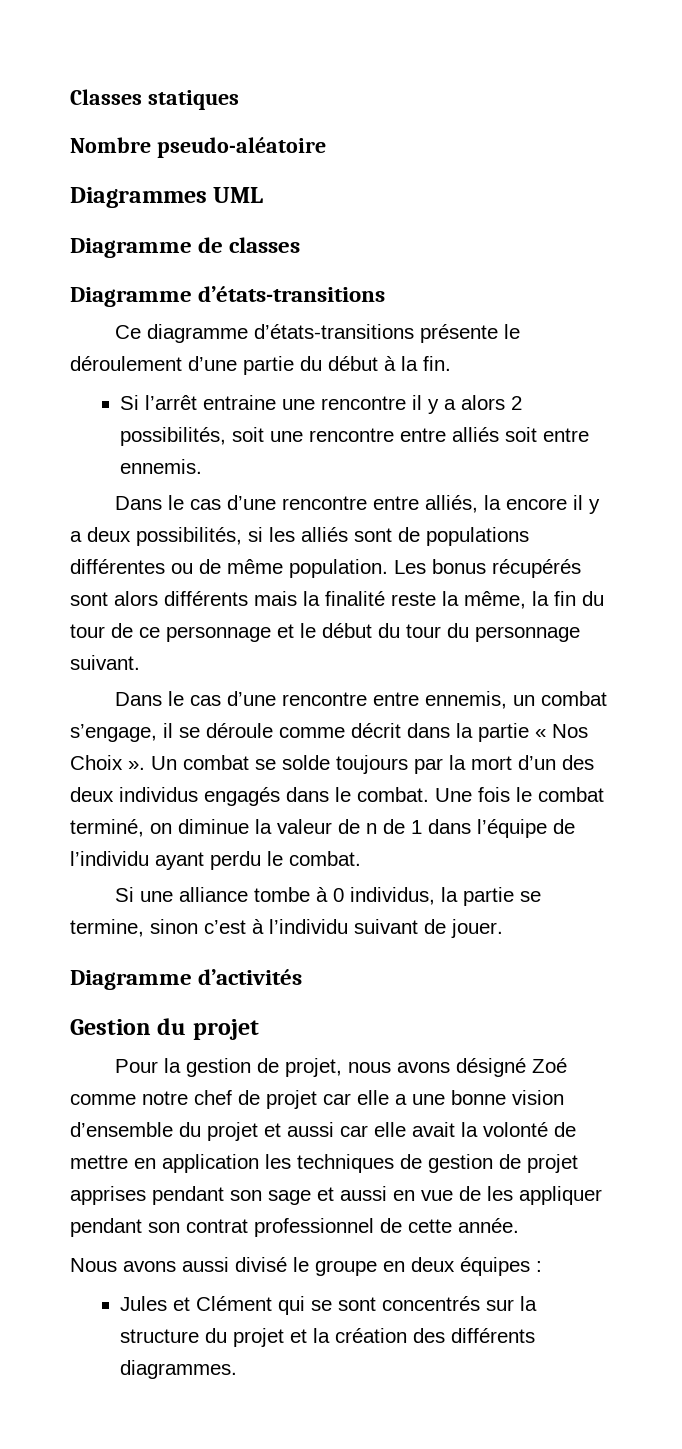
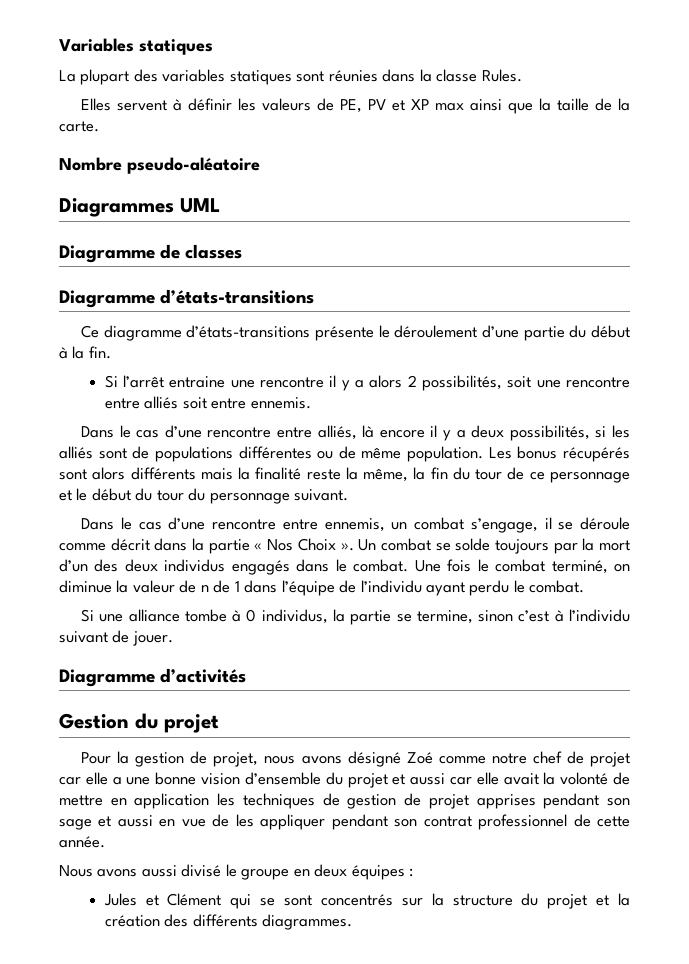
[70,89,239,110] Classes statiques -> [59,38,213,55] [59,69,522,85] [81,98,630,114] [59,121,99,132] Variables statiques // La plupart des variables statiques sont réunies dans la classe Rules. // Elles servent à définir les valeurs de PE, PV et XP max ainsi que la taille de la carte.
[483,495,501,510] la -> [362,425,375,438] là

